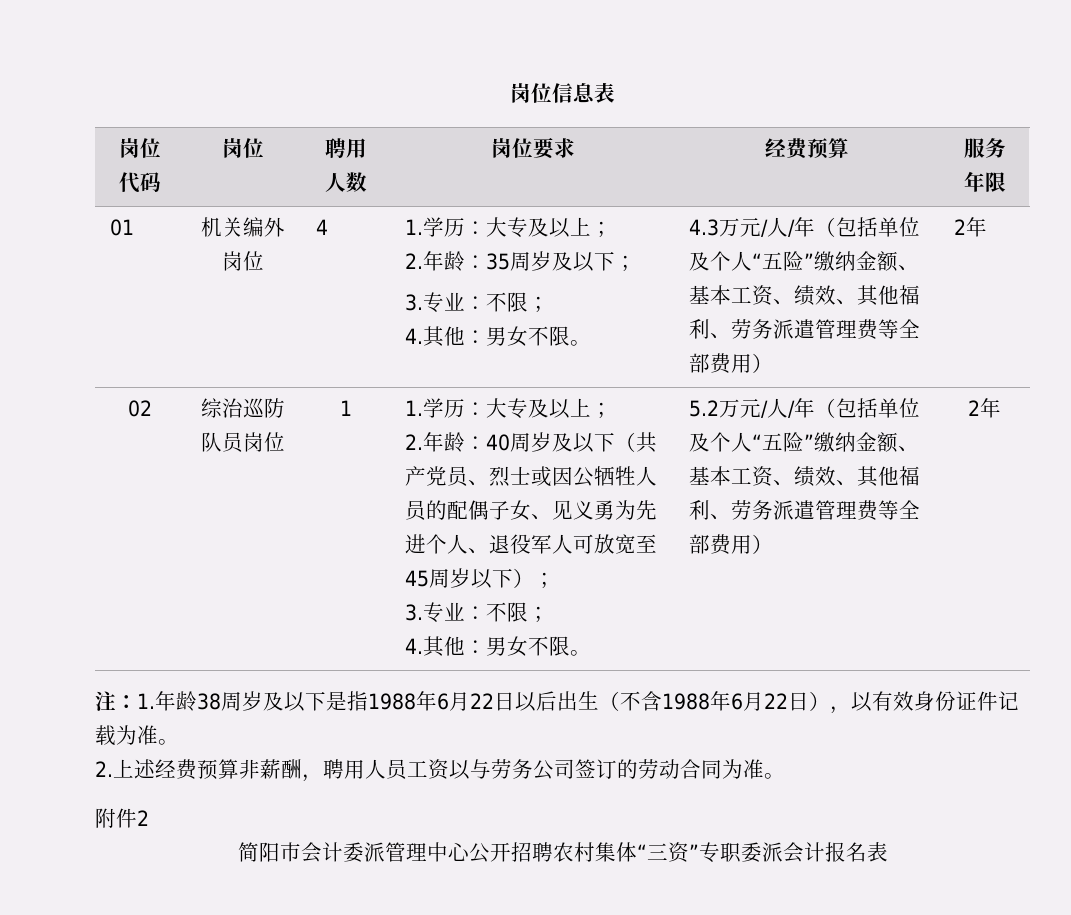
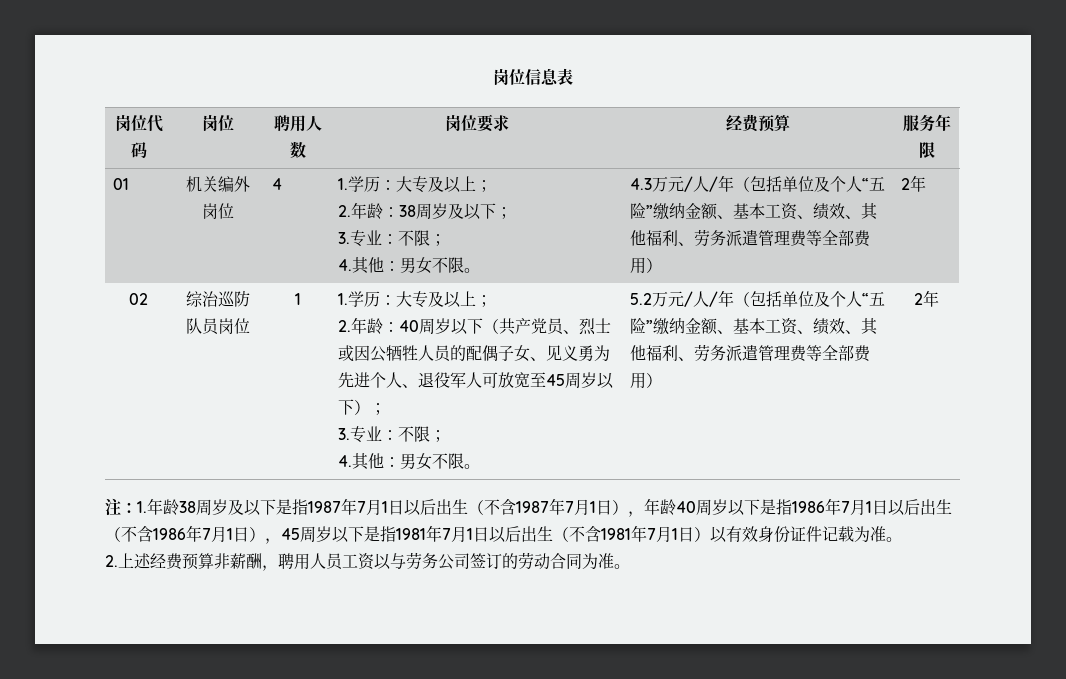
[486,253,511,270] 35 -> [399,205,417,217] 38
[552,433,574,452] 及 -> (452, 326) none
[368,691,851,714] 1988年6月22日以后出生（不含1988年6月22日）， -> [308,498,952,517] [105,525,710,544] 1987年7月1日以后出生（不含1987年7月1日），年龄40周岁以下是指1986年7月1日以后出生（不含1986年7月1日），45周岁以下是指1981年7月1日以后出生（不含1981年7月1日）
[95,808,149,828] [237,842,888,863] // 附件2 // 简阳市会计委派管理中心公开招聘农村集体“三资”专职委派会计报名表 -> (630, 566) none

